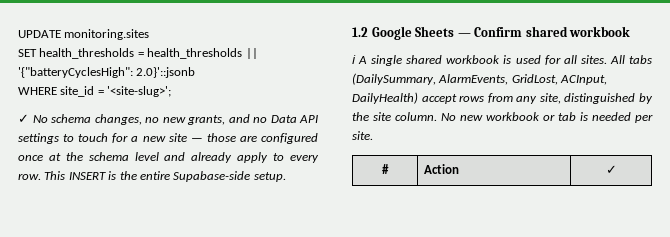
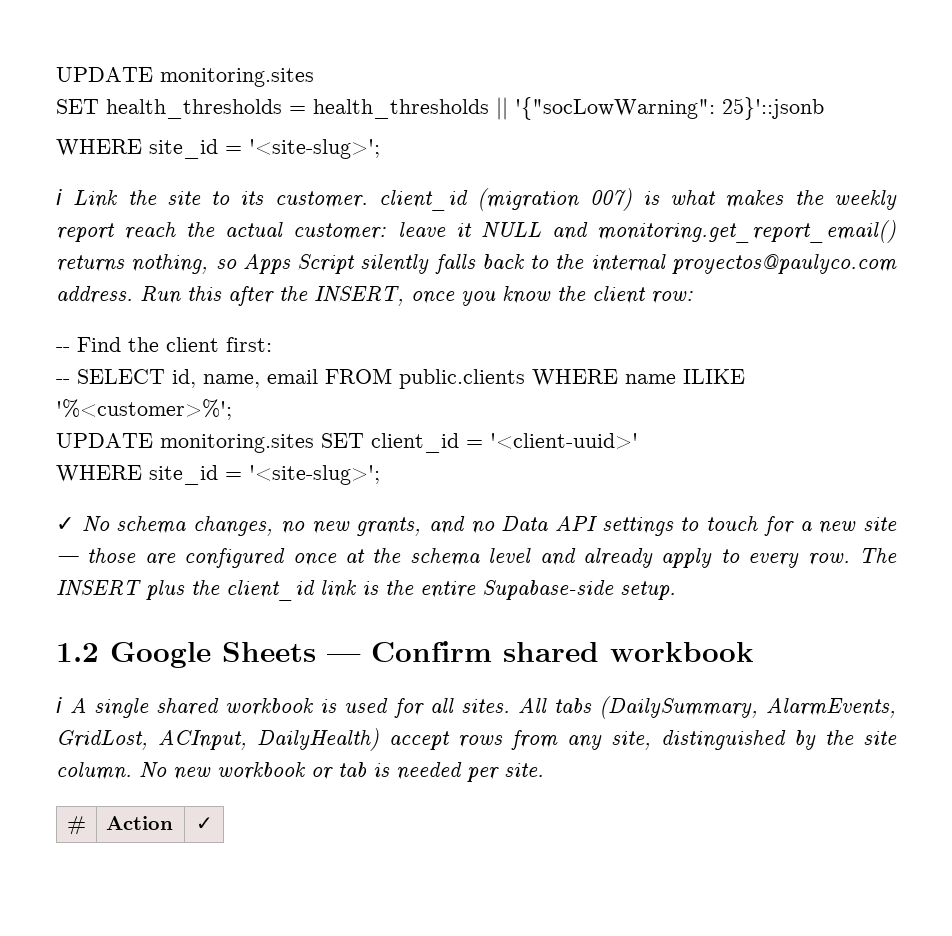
[18,67,196,78] '{"batteryCyclesHigh": 2.0}'::jsonb -> [515,97,824,120] [56,139,380,159] [56,188,898,211] [56,220,896,243] [56,253,897,274] [56,286,693,306] [56,337,272,352] [56,368,745,389] [56,399,232,420] [56,433,638,453] '{"socLowWarning": 25}'::jsonb // WHERE site_id = '<site-slug>'; // ℹ Link the site to its customer. client_id (migration 007) is what makes the weekly report reach the actual customer: leave it NULL and monitoring.get_report_email() returns nothing, so Apps Script silently falls back to the internal proyectos@paulyco.com address. Run this after the INSERT, once you know the client row: // -- Find the client first: // -- SELECT id, name, email FROM public.clients WHERE name ILIKE '%<customer>%'; // UPDATE monitoring.sites SET client_id = '<client-uuid>'
[44,171,106,180] This INSERT -> [858,548,897,563] [56,580,357,601] The INSERT plus the client_id link

